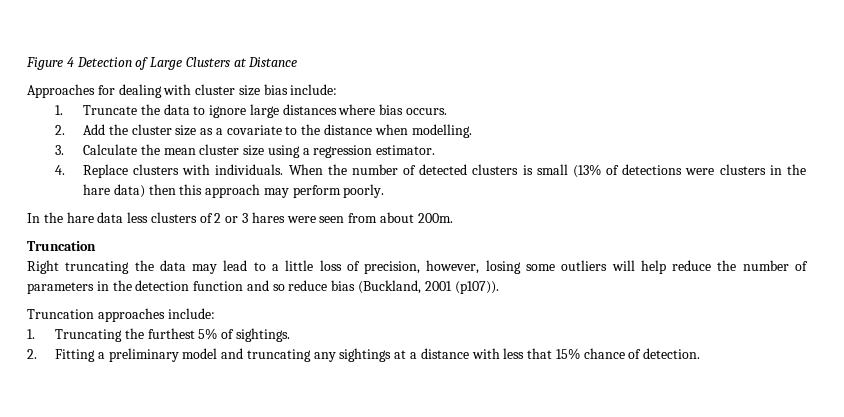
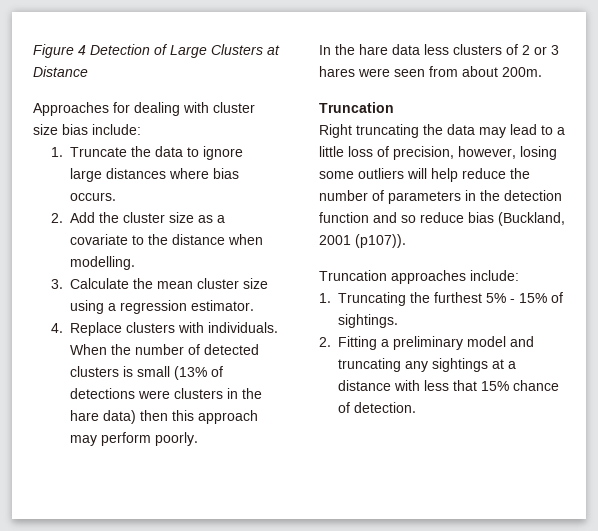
(218, 334) none -> [510,293,547,303] - 15%

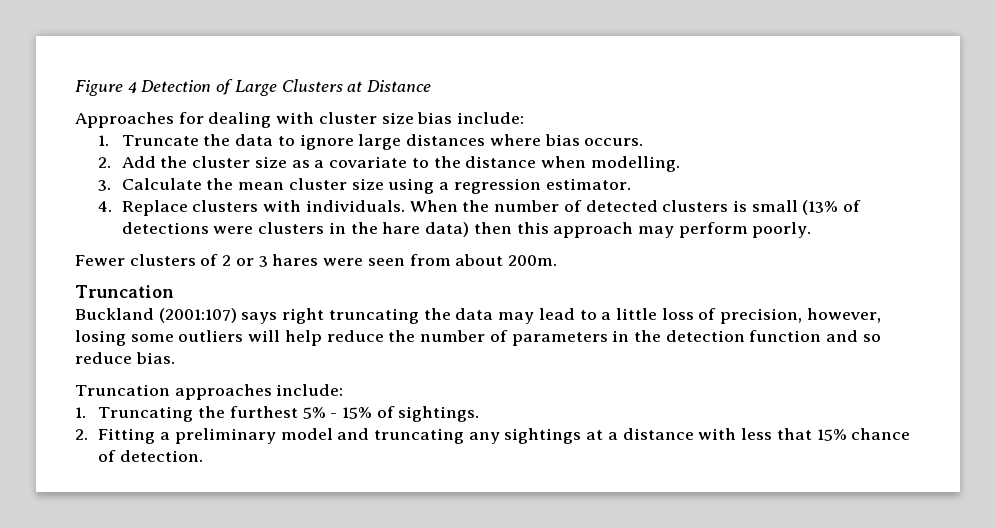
[319,44,449,55] In the hare data less -> [75,255,125,266] Fewer
[319,124,352,138] Right -> [75,308,325,324] Buckland (2001:107) says right
[468,212,565,226] [319,234,406,248] bias (Buckland, 2001 (p107)). -> [135,352,175,364] bias.

